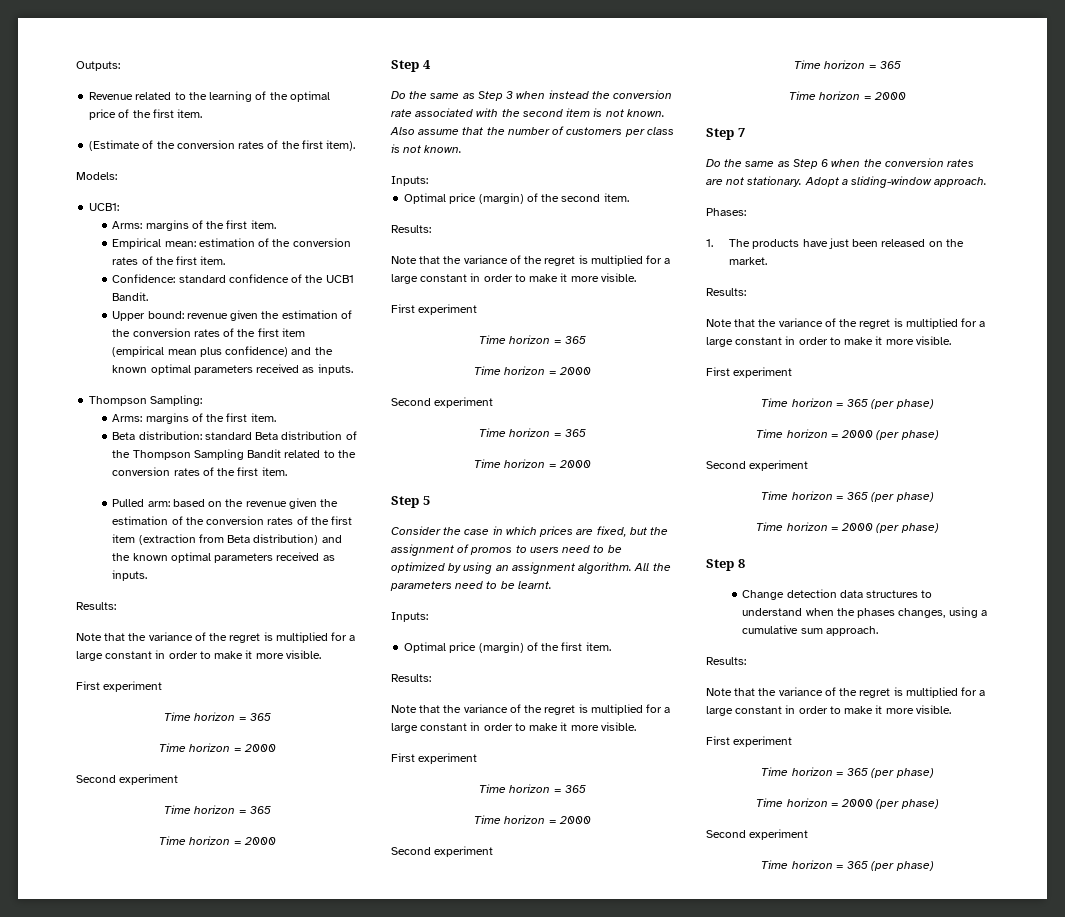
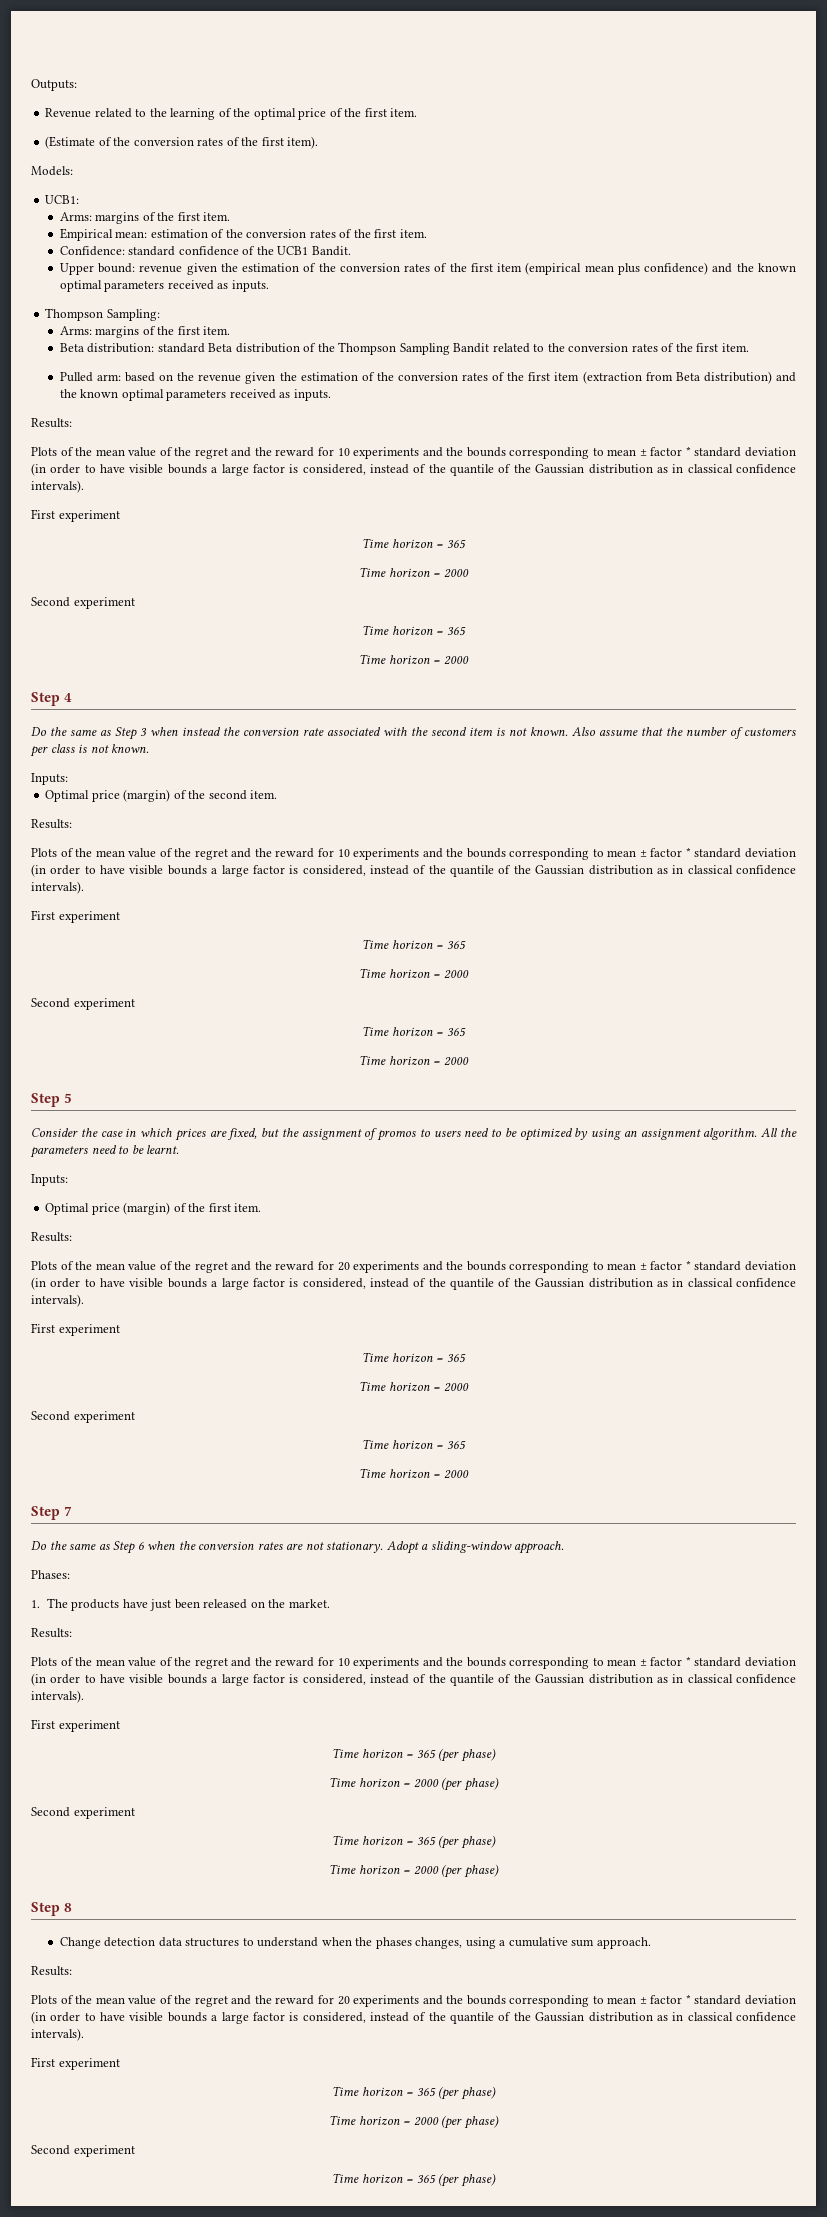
[76,632,356,643] [76,650,321,661] Note that the variance of the regret is multiplied for a large constant in order to make it more visible. -> [31,446,796,459] [31,463,797,476] [31,480,84,493] Plots of the mean value of the regret and the reward for 10 experiments and the bounds corresponding to mean ± factor * standard deviation (in order to have visible bounds a large factor is considered, instead of the quantile of the Gaussian distribution as in classical confidence intervals).
[391,255,671,266] [391,273,636,284] Note that the variance of the regret is multiplied for a large constant in order to make it more visible. -> [31,847,796,860] [31,864,797,877] [31,881,84,894] Plots of the mean value of the regret and the reward for 10 experiments and the bounds corresponding to mean ± factor * standard deviation (in order to have visible bounds a large factor is considered, instead of the quantile of the Gaussian distribution as in classical confidence intervals).
[391,704,671,715] [391,722,636,733] Note that the variance of the regret is multiplied for a large constant in order to make it more visible. -> [31,1260,796,1273] [31,1277,797,1290] [31,1294,84,1307] Plots of the mean value of the regret and the reward for 20 experiments and the bounds corresponding to mean ± factor * standard deviation (in order to have visible bounds a large factor is considered, instead of the quantile of the Gaussian distribution as in classical confidence intervals).
[706,318,986,329] [706,336,951,347] Note that the variance of the regret is multiplied for a large constant in order to make it more visible. -> [31,1656,796,1669] [31,1673,797,1686] [31,1690,84,1703] Plots of the mean value of the regret and the reward for 10 experiments and the bounds corresponding to mean ± factor * standard deviation (in order to have visible bounds a large factor is considered, instead of the quantile of the Gaussian distribution as in classical confidence intervals).
[706,687,986,698] [706,705,951,716] Note that the variance of the regret is multiplied for a large constant in order to make it more visible. -> [31,1994,796,2007] [31,2011,797,2024] [31,2028,84,2041] Plots of the mean value of the regret and the reward for 20 experiments and the bounds corresponding to mean ± factor * standard deviation (in order to have visible bounds a large factor is considered, instead of the quantile of the Gaussian distribution as in classical confidence intervals).

